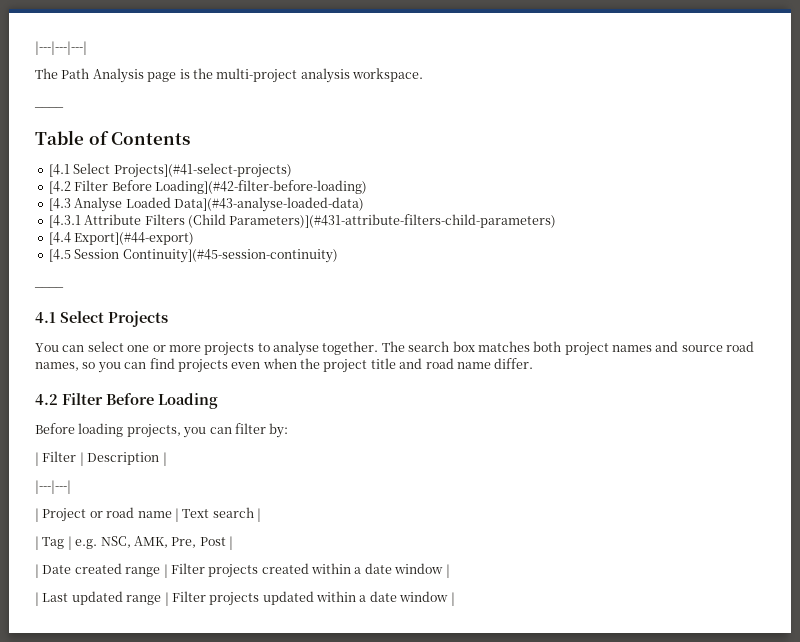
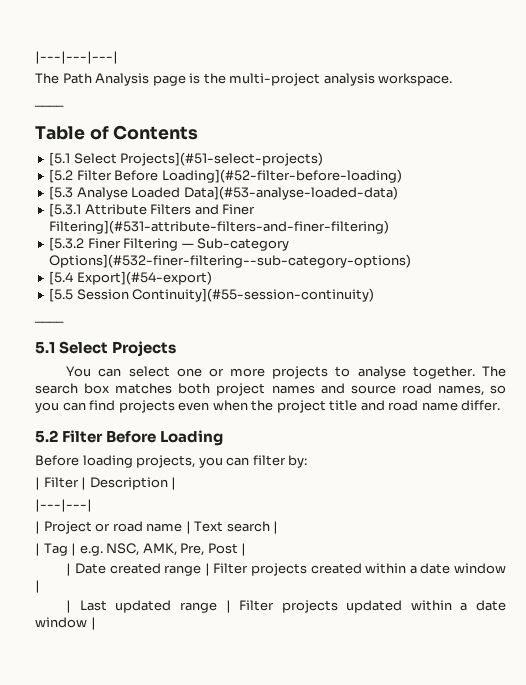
[48,163,292,178] [48,180,367,194] [48,197,364,212] [48,214,557,228] [48,232,195,245] [48,249,338,263] [34,287,64,288] [35,312,56,323] [4.1 Select Projects](#41-select-projects) // [4.2 Filter Before Loading](#42-filter-before-loading) // [4.3 Analyse Loaded Data](#43-analyse-loaded-data) // [4.3.1 Attribute Filters (Child Parameters)](#431-attribute-filters-child-parameters) // [4.4 Export](#44-export) // [4.5 Session Continuity](#45-session-continuity) // ____ // 4.1 -> [49,152,324,166] [49,169,402,183] [49,186,398,200] [49,203,256,217] [49,220,390,234] [49,237,290,251] [49,254,412,268] [49,271,212,285] [49,288,375,302] [35,321,64,323] [35,342,55,354] [5.1 Select Projects](#51-select-projects) // [5.2 Filter Before Loading](#52-filter-before-loading) // [5.3 Analyse Loaded Data](#53-analyse-loaded-data) // [5.3.1 Attribute Filters and Finer Filtering](#531-attribute-filters-and-finer-filtering) // [5.3.2 Finer Filtering — Sub-category Options](#532-finer-filtering--sub-category-options) // [5.4 Export](#54-export) // [5.5 Session Continuity](#55-session-continuity) // ____ // 5.1
[35,394,58,405] 4.2 -> [35,430,58,443] 5.2

